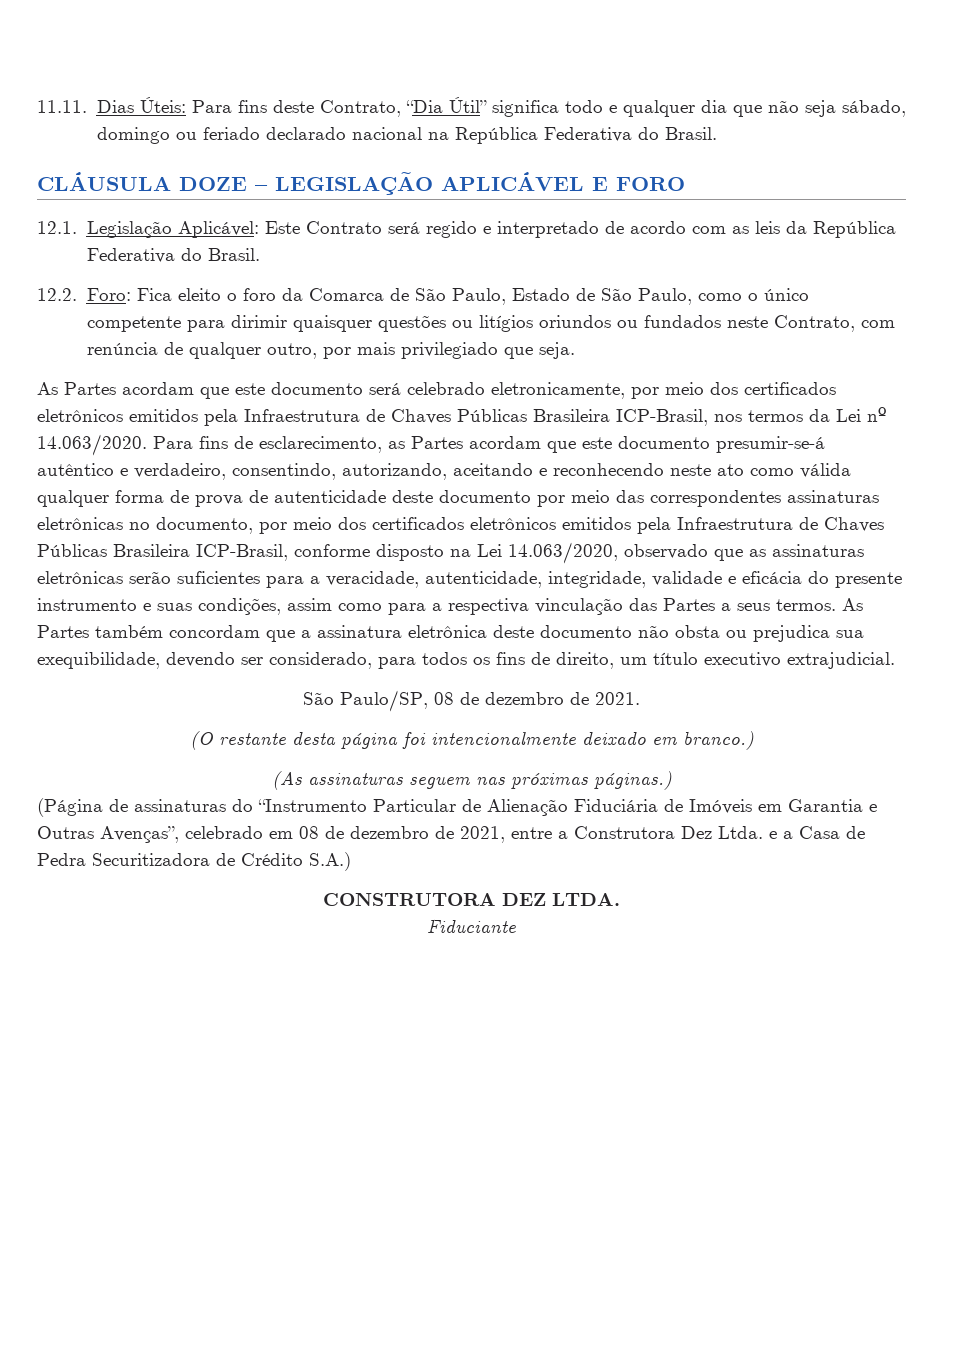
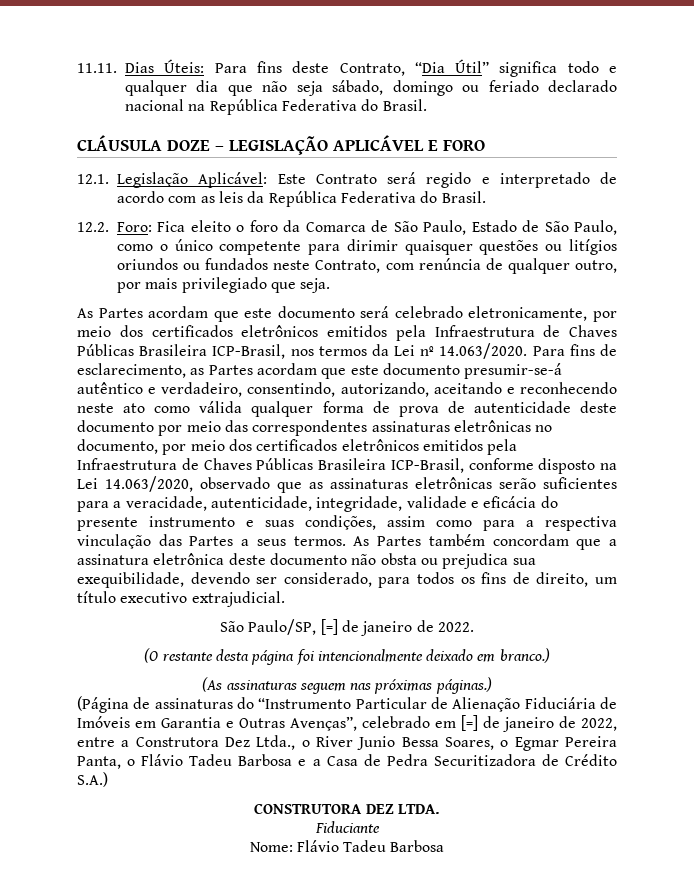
[434,692,640,705] 08 de dezembro de 2021. -> [320,619,474,636] [=] de janeiro de 2022.
[299,826,763,843] 08 de dezembro de 2021, entre a Construtora Dez Ltda. -> [461,715,617,732] [77,735,617,751] [77,754,293,769] [=] de janeiro de 2022, entre a Construtora Dez Ltda., o River Junio Bessa Soares, o Egmar Pereira Panta, o Flávio Tadeu Barbosa
(516, 926) none -> [249,840,445,852] // Nome: Flávio Tadeu Barbosa

